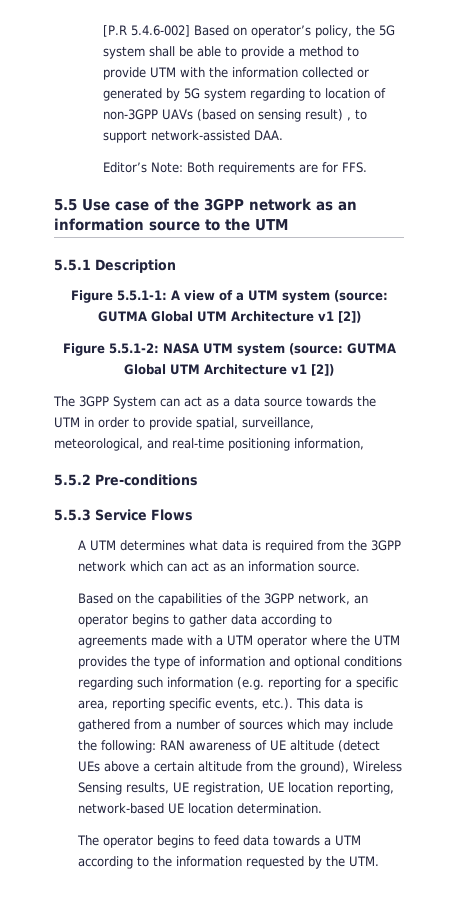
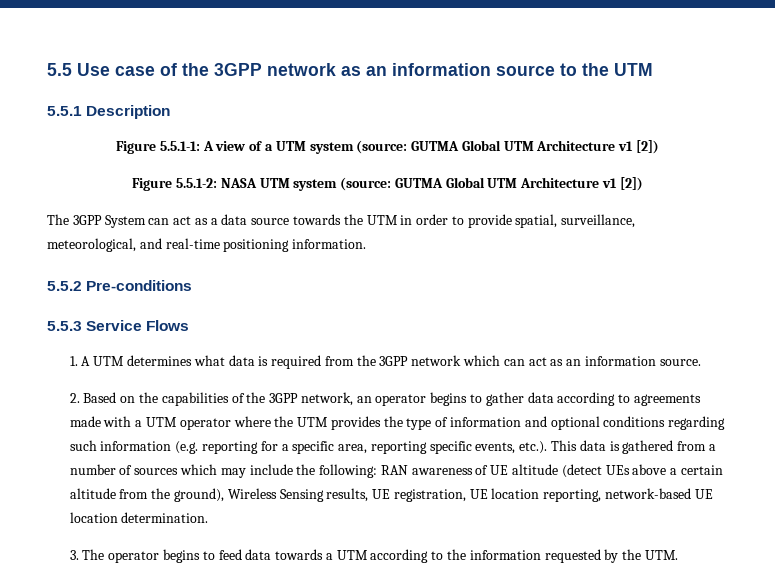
[102,25,395,38] [102,46,359,59] [102,67,369,80] [102,88,386,101] [102,109,367,122] [102,130,283,143] [102,162,367,175] [P.R 5.4.6-002] Based on operator’s policy, the 5G system shall be able to provide a method to provide UTM with the information collected or generated by 5G system regarding to location of non-3GPP UAVs (based on sensing result) , to support network-assisted DAA. // Editor’s Note: Both requirements are for FFS. // -> (47, 69) none
[294,438,364,450] information, -> [292,239,367,249] information.
(193, 515) none -> [69,356,78,366] 1.
(361, 567) none -> [69,393,80,403] 2.
(323, 808) none -> [69,550,79,560] 3.

